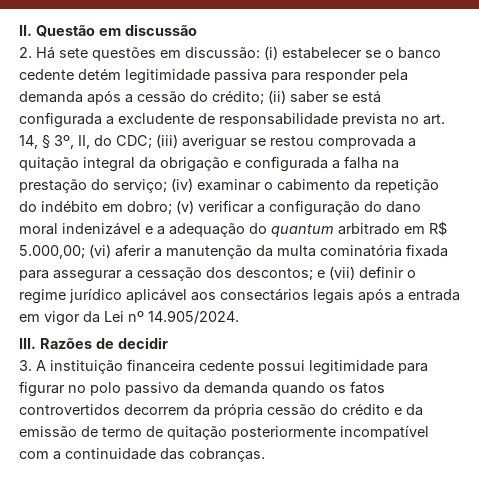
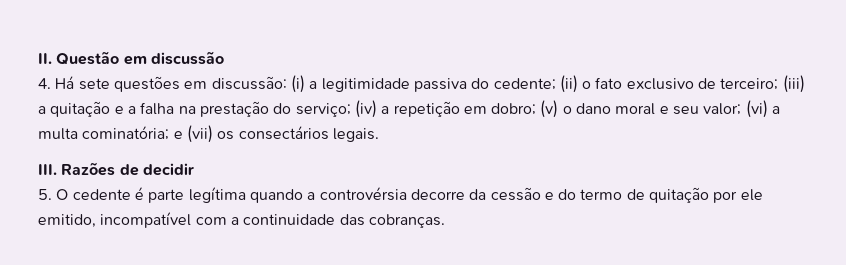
[19,47,32,58] 2. -> [38,78,51,89] 4.
[282,47,441,59] [19,68,408,84] [19,90,381,105] [19,112,445,128] [19,134,416,150] [19,156,328,172] estabelecer se o banco cedente detém legitimidade passiva para responder pela demanda após a cessão do crédito; (ii) saber se está configurada a excludente de responsabilidade prevista no art. 14, § 3º, II, do CDC; (iii) averiguar se restou comprovada a quitação integral da obrigação e configurada -> [309,75,805,93] [38,101,124,117] a legitimidade passiva do cedente; (ii) o fato exclusivo de terceiro; (iii) a quitação e
[197,179,439,193] [19,200,421,216] [19,221,447,237] [19,244,448,259] [19,266,416,282] [19,288,460,304] [19,310,239,326] [19,337,168,349] [19,359,428,375] [19,381,385,397] [19,403,423,418] [19,426,336,440] examinar o cabimento da repetição do indébito em dobro; (v) verificar a configuração do dano moral indenizável e a adequação do quantum arbitrado em R$ 5.000,00; (vi) aferir a manutenção da multa cominatória fixada para assegurar a cessação dos descontos; e (vii) definir o regime jurídico aplicável aos consectários legais após a entrada em vigor da Lei nº 14.905/2024. // III. Razões de decidir // 3. A instituição financeira cedente possui legitimidade para figurar no polo passivo da demanda quando os fatos controvertidos decorrem da própria cessão do crédito e da emissão de termo de quitação posteriormente -> [381,100,781,118] [38,125,379,143] [38,162,194,176] [38,187,763,203] [38,214,96,228] a repetição em dobro; (v) o dano moral e seu valor; (vi) a multa cominatória; e (vii) os consectários legais. // III. Razões de decidir // 5. O cedente é parte legítima quando a controvérsia decorre da cessão e do termo de quitação por ele emitido,

